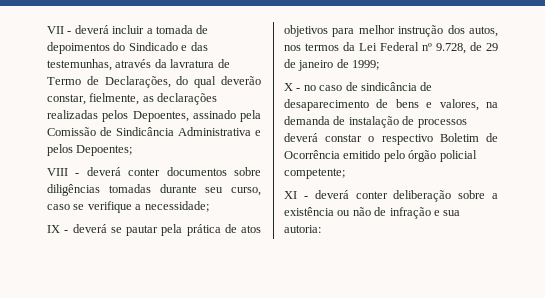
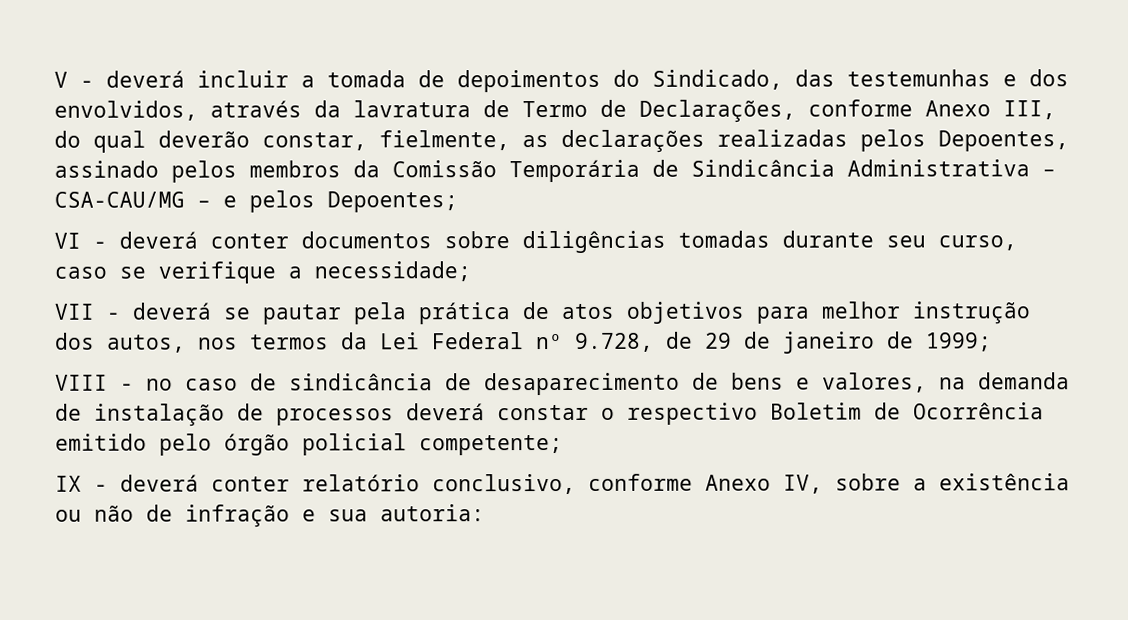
[47,26,64,34] VII -> [54,71,68,88] V
[128,42,208,51] [47,59,112,71] Sindicado e das testemunhas, -> [652,69,1069,90] [54,100,198,121] Sindicado, das testemunhas e dos envolvidos,
(171, 82) none -> [808,99,1056,120] conforme Anexo III,
[240,110,261,122] [47,127,251,136] pela Comissão de Sindicância Administrativa -> [171,159,1056,183] [54,191,211,208] pelos membros da Comissão Temporária de Sindicância Administrativa – CSA-CAU/MG –
[47,168,68,176] VIII -> [54,232,81,249] VI
[47,225,60,233] IX -> [54,303,95,320] VII
[284,83,293,91] X -> [55,374,108,391] VIII
[284,190,452,202] XI - deverá conter deliberação -> [55,473,823,495] IX - deverá conter relatório conclusivo, conforme Anexo IV,

